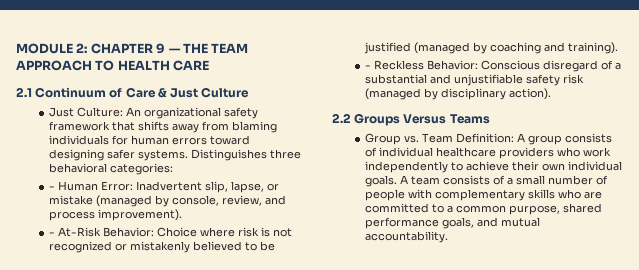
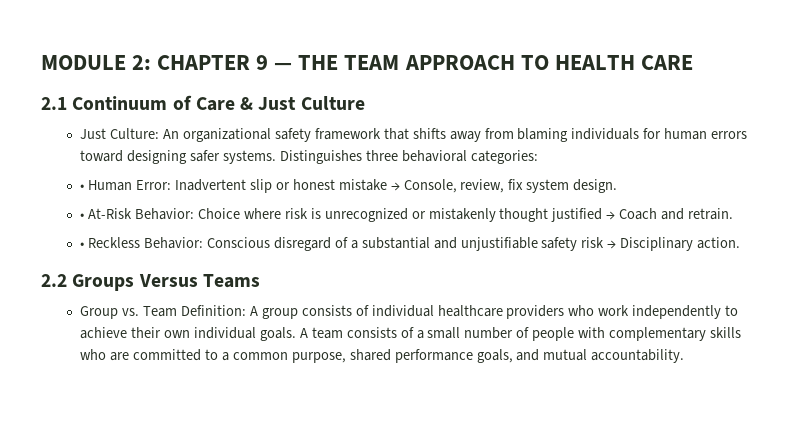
[48,186,55,190] - -> [80,184,85,190] •
[204,181,279,193] [48,195,286,207] [48,209,182,221] [48,232,55,236] slip, lapse, or mistake (managed by console, review, and process improvement). // - -> [249,179,618,193] [80,213,85,219] slip or honest mistake → Console, review, fix system design. // •
[272,228,292,237] [48,241,275,253] [363,42,618,54] [364,65,371,69] not recognized or mistakenly believed to be justified (managed by coaching and training). // - -> [324,208,734,222] [80,242,85,248] unrecognized or mistakenly thought justified → Coach and retrain. // •
[364,88,551,100] (managed by disciplinary action). -> [607,237,741,251] → Disciplinary action.

